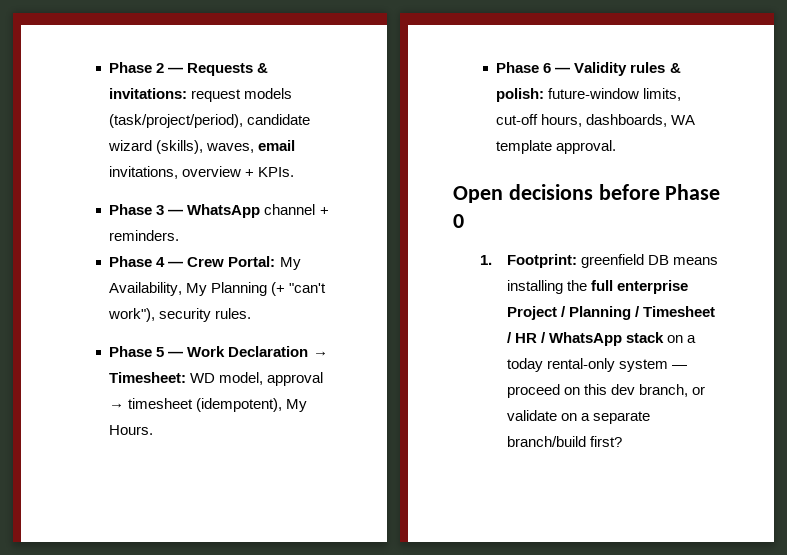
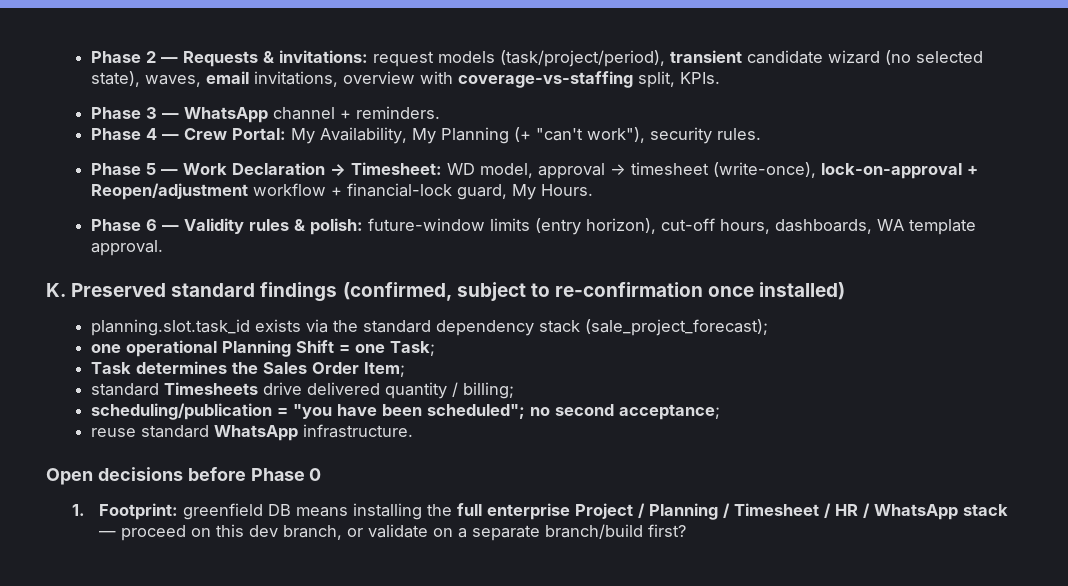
(244, 121) none -> [669,50,742,63] transient
[156,140,204,154] (skills), -> [884,50,983,65] [90,71,140,87] (no selected state),
[245,169,255,177] + -> [419,71,675,88] with coverage-vs-staffing split,
[196,398,283,412] (idempotent), -> [712,162,978,179] [90,183,507,200] (write-once), lock-on-approval + Reopen/adjustment workflow + financial-lock guard,
[643,88,682,101] limits, -> [489,218,656,235] limits (entry horizon),
(617, 147) none -> [46,282,846,302] [90,319,768,336] [90,340,435,357] [90,361,405,377] [90,382,514,399] [90,403,720,420] [90,424,413,441] // K. Preserved standard findings (confirmed, subject to re-confirmation once installed) // planning.slot.task_id exists via the standard dependency stack (sale_project_forecast); // one operational Planning Shift = one Task; // Task determines the Sales Order Item; // standard Timesheets drive delivered quantity / billing; // scheduling/publication = "you have been scheduled"; no second acceptance; // reuse standard WhatsApp infrastructure.
[666,335,696,343] [506,358,668,372] on a today rental-only system -> (1008, 510) none

